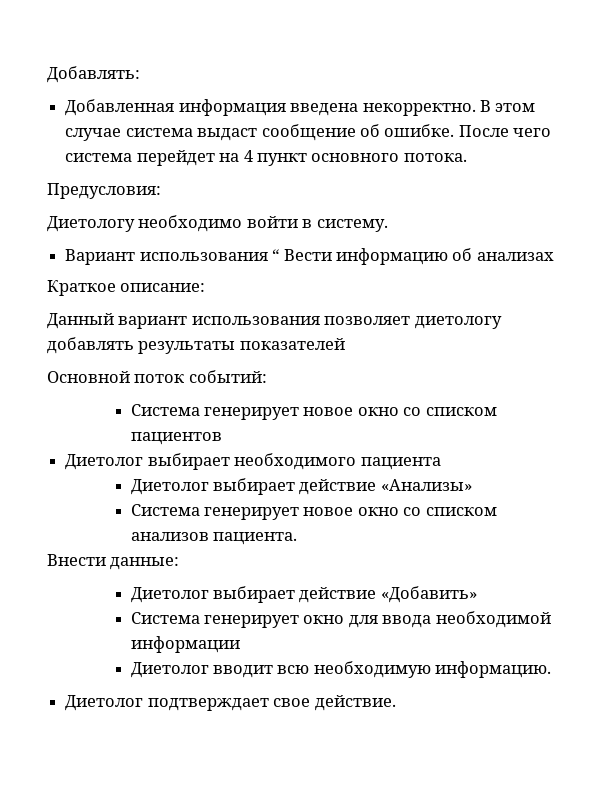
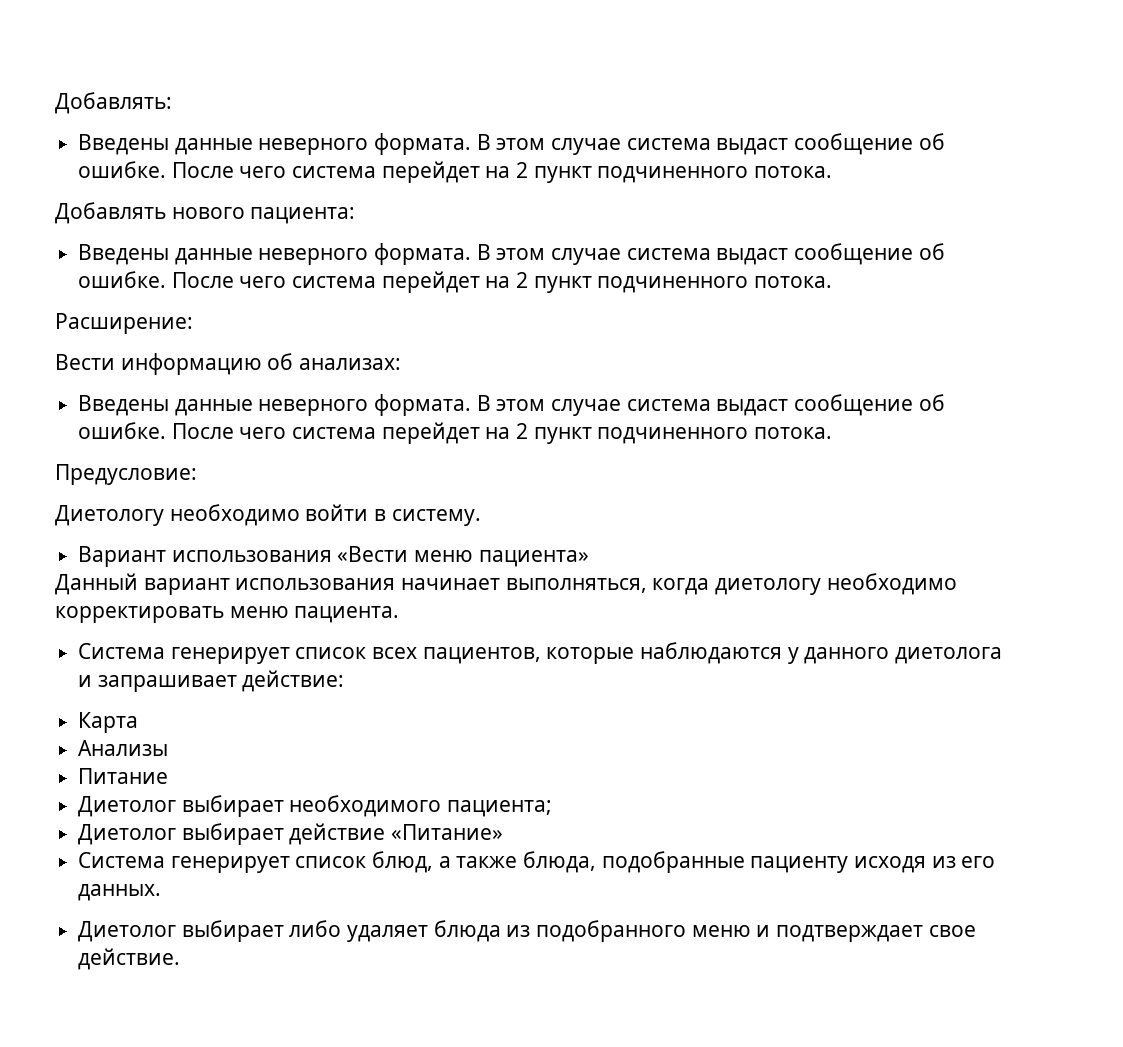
[65,99,476,116] Добавленная информация введена некорректно. -> [78,133,472,155] Введены данные неверного формата.
[243,150,467,166] [47,183,161,199] 4 пункт основного потока. // Предусловия: -> [516,162,833,183] [55,202,356,224] [78,243,945,265] [78,271,833,293] [55,313,193,334] [55,353,402,375] [78,394,945,416] [78,422,833,444] [55,464,197,485] 2 пункт подчиненного потока. // Добавлять нового пациента: // Введены данные неверного формата. В этом случае система выдаст сообщение об ошибке. После чего система перейдет на 2 пункт подчиненного потока. // Расширение: // Вести информацию об анализах: // Введены данные неверного формата. В этом случае система выдаст сообщение об ошибке. После чего система перейдет на 2 пункт подчиненного потока. // Предусловие:
[272,248,554,265] [47,280,206,296] [47,313,502,329] [47,337,345,354] [47,370,267,383] [130,404,497,420] [130,432,222,445] “ Вести информацию об анализах // Краткое описание: // Данный вариант использования позволяет диетологу добавлять результаты показателей // Основной поток событий: // Система генерирует новое окно со списком пациентов -> [337,546,589,567] [55,573,957,595] [55,606,400,623] [78,642,1003,664] [78,670,345,692] [78,712,139,733] [78,740,169,756] [78,768,169,784] «Вести меню пациента» // Данный вариант использования начинает выполняться, когда диетологу необходимо корректировать меню пациента. // Система генерирует список всех пациентов, которые наблюдаются у данного диетолога и запрашивает действие: // Карта // Анализы // Питание
[360,457,441,470] [130,478,472,495] [130,504,497,520] [130,532,297,545] [47,554,180,570] [130,586,477,603] [130,611,551,628] [130,636,240,653] [130,661,552,678] [65,695,144,711] пациента // Диетолог выбирает действие «Анализы» // Система генерирует новое окно со списком анализов пациента. // Внести данные: // Диетолог выбирает действие «Добавить» // Система генерирует окно для ввода необходимой информации // Диетолог вводит всю необходимую информацию. // Диетолог -> [447,800,553,817] [78,823,504,845] [78,851,996,873] [78,884,162,901] [78,920,771,942] пациента; // Диетолог выбирает действие «Питание» // Система генерирует список блюд, а также блюда, подобранные пациенту исходя из его данных. // Диетолог выбирает либо удаляет блюда из подобранного меню и

